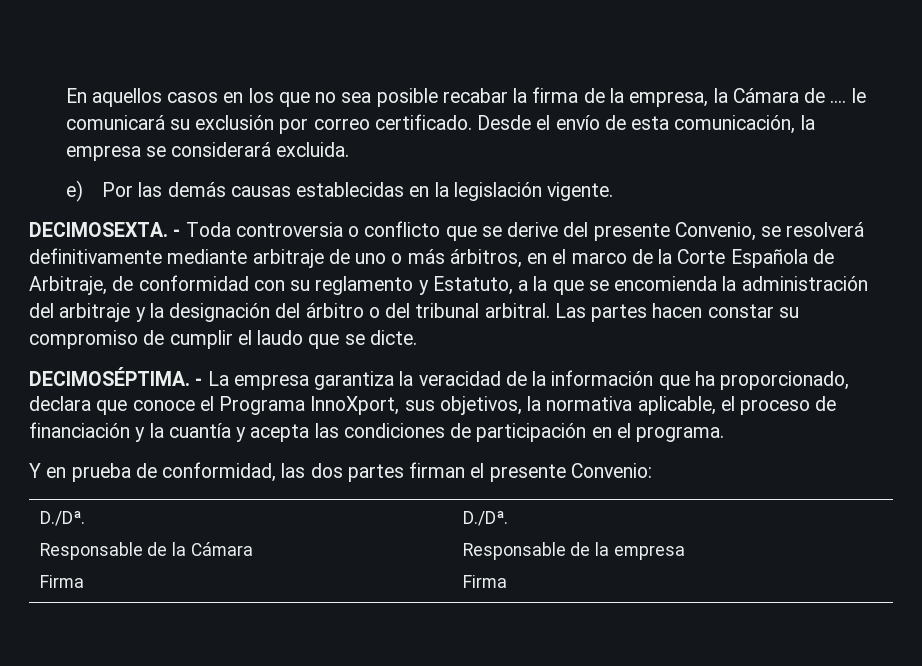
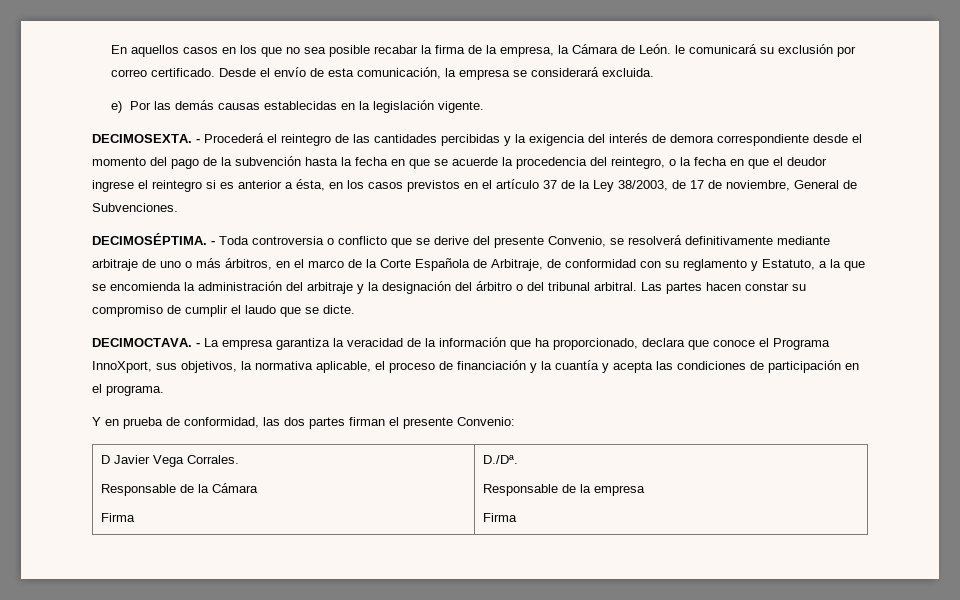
[830,100,847,103] .... -> [639,44,672,54] León.
(181, 233) none -> [204,133,862,146] [92,156,827,169] [92,179,857,192] [92,203,178,212] [92,233,215,245] Procederá el reintegro de las cantidades percibidas y la exigencia del interés de demora correspondiente desde el momento del pago de la subvención hasta la fecha en que se acuerde la procedencia del reintegro, o la fecha en que el deudor ingrese el reintegro si es anterior a ésta, en los casos previstos en el artículo 37 de la Ley 38/2003, de 17 de noviembre, General de Subvenciones. // DECIMOSÉPTIMA. -
[29,367,190,386] DECIMOSÉPTIMA. -> [92,338,192,347] DECIMOCTAVA.
[39,511,85,526] D./Dª. -> [101,455,240,467] D Javier Vega Corrales.

